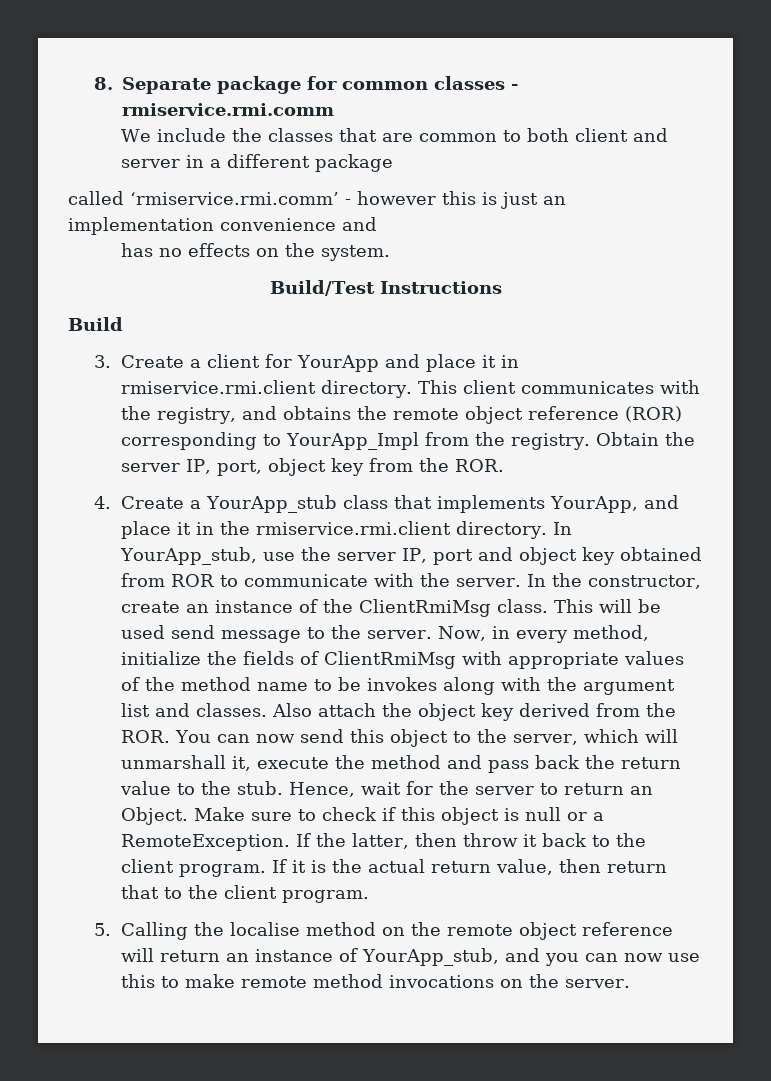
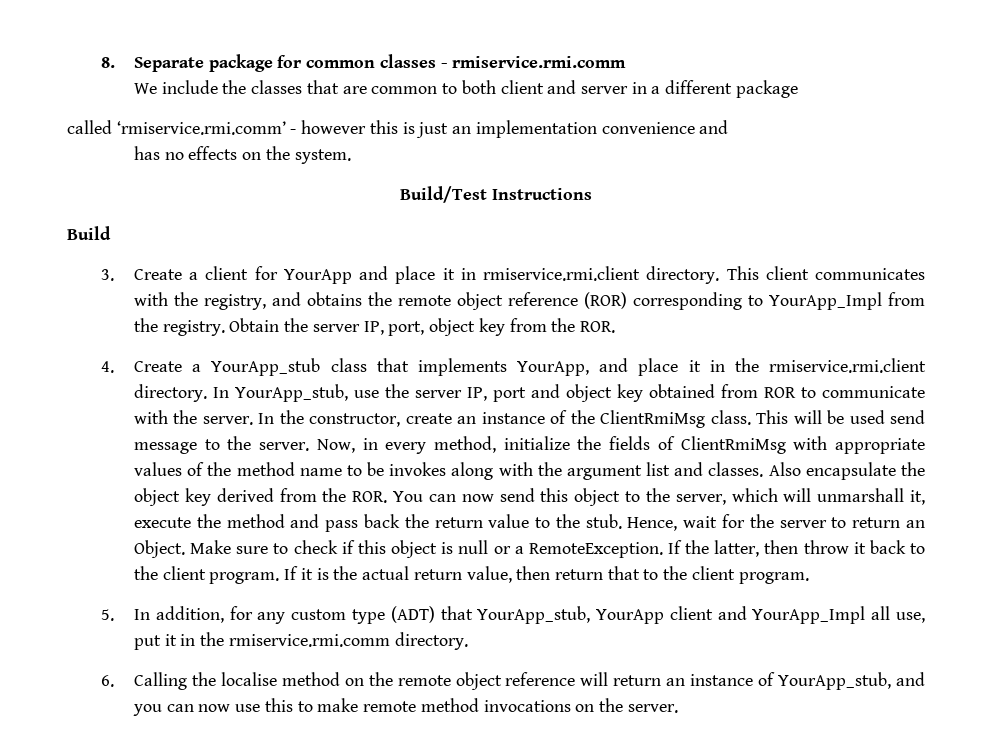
[317,703,376,717] attach -> [805,462,896,480] encapsulate
(112, 929) none -> [133,606,926,624] [133,632,468,650] [100,675,114,687] In addition, for any custom type (ADT) that YourApp_stub, YourApp client and YourApp_Impl all use, put it in the rmiservice.rmi.comm directory. // 6.

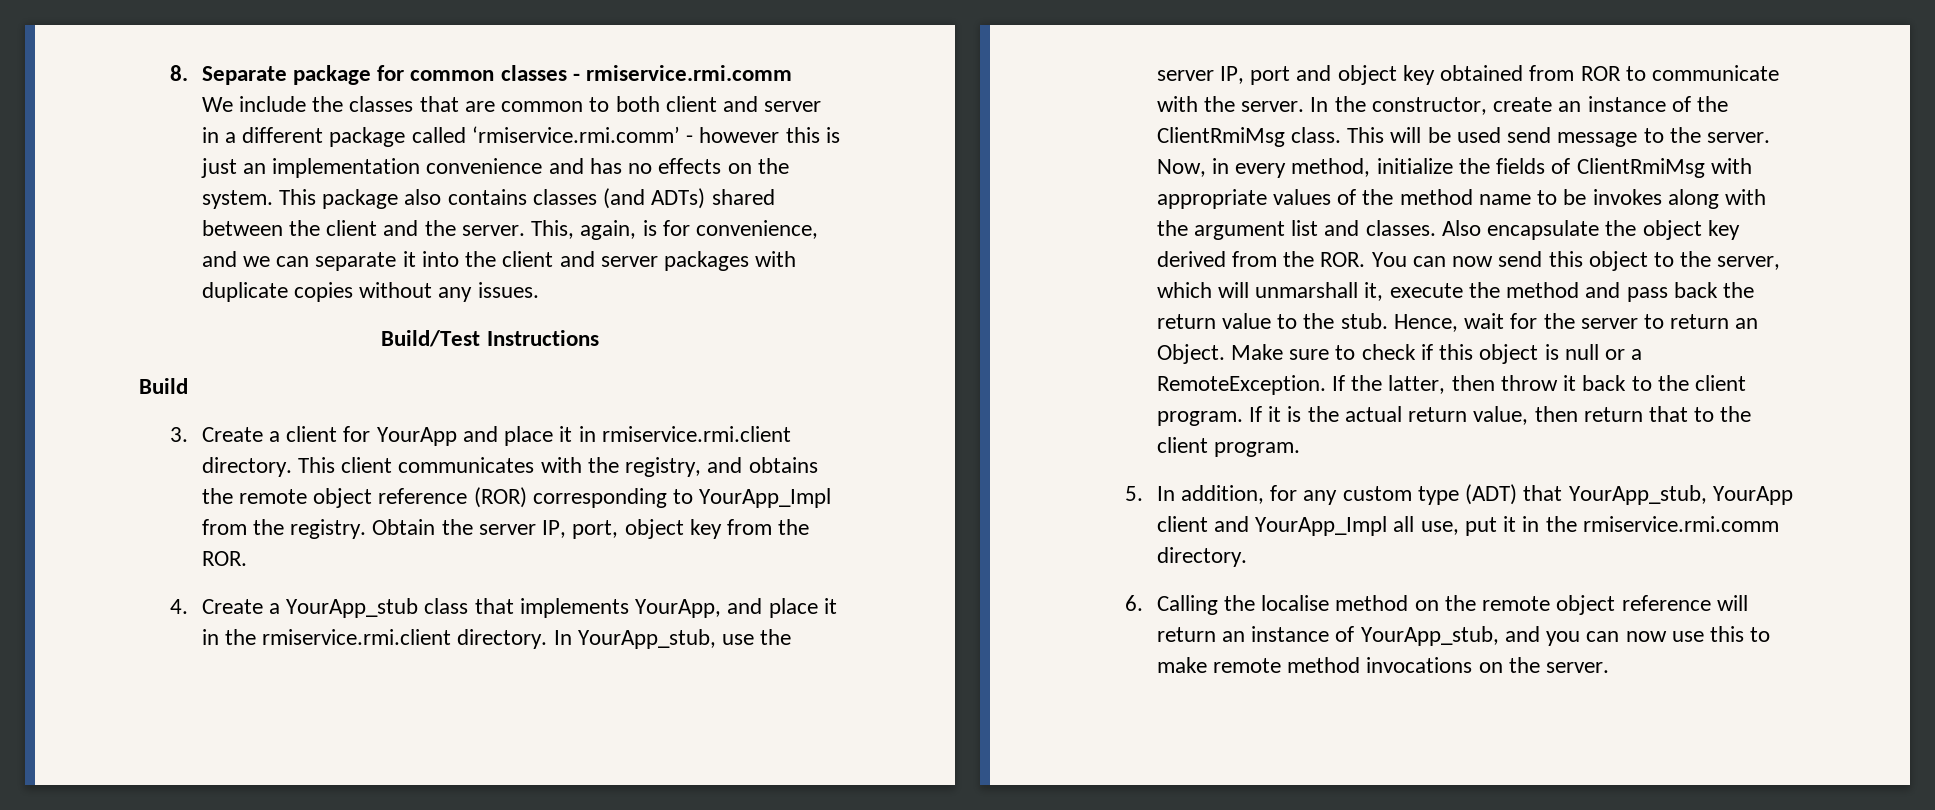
(798, 89) // -> (406, 137) none
(729, 127) // -> (584, 166) none
(351, 156) none -> [279,188,775,209] [201,220,818,240] [201,251,797,271] [201,282,539,302] This package also contains classes (and ADTs) shared between the client and the server. This, again, is for convenience, and we can separate it into the client and server packages with duplicate copies without any issues.

